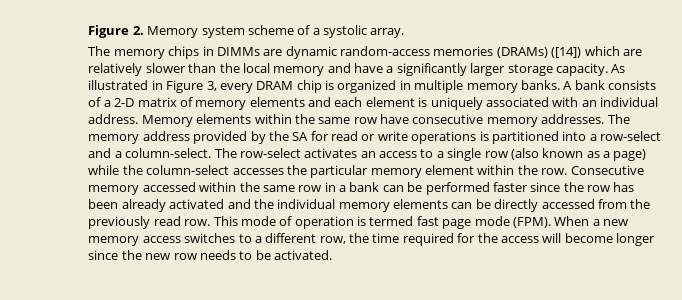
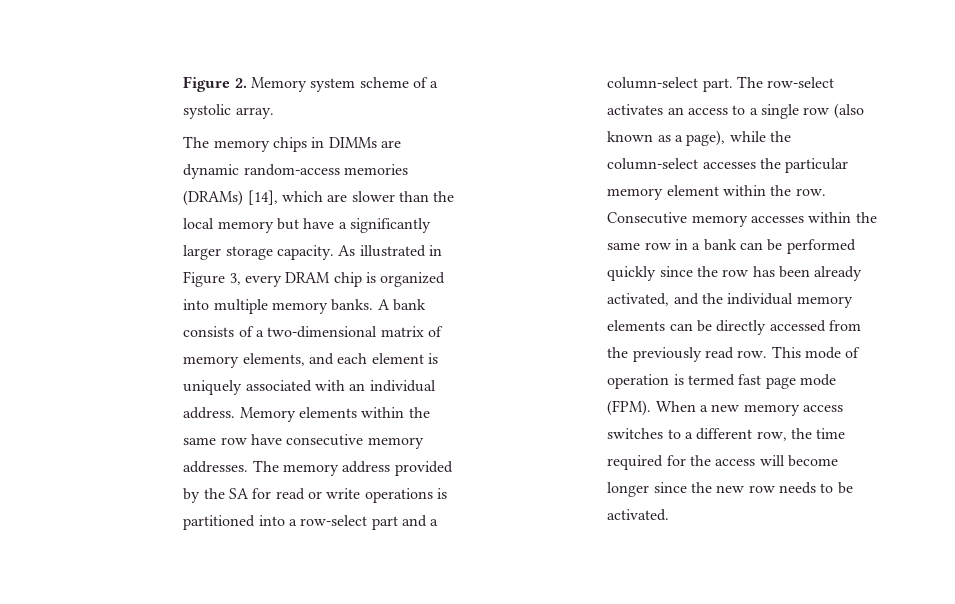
[551,47,582,58] ([14]) -> [247,190,278,205] [14],
[88,63,143,76] relatively -> (348, 198) none
[327,63,351,73] and -> [276,218,299,230] but
[399,80,411,90] in -> [183,299,210,310] into
[114,98,135,107] 2-D -> [267,326,378,338] two-dimensional
[249,97,305,107] elements -> [242,353,305,366] elements,
(662, 136) none -> [371,516,398,530] part
[125,148,212,158] column-select. -> [607,77,733,92] column-select part.
[613,149,647,161] page) -> [686,130,726,146] page),
[142,182,196,192] accessed -> [750,216,804,223] accesses
[492,182,528,192] faster -> [607,266,657,281] quickly
[169,199,225,209] activated -> [607,293,670,306] activated,

